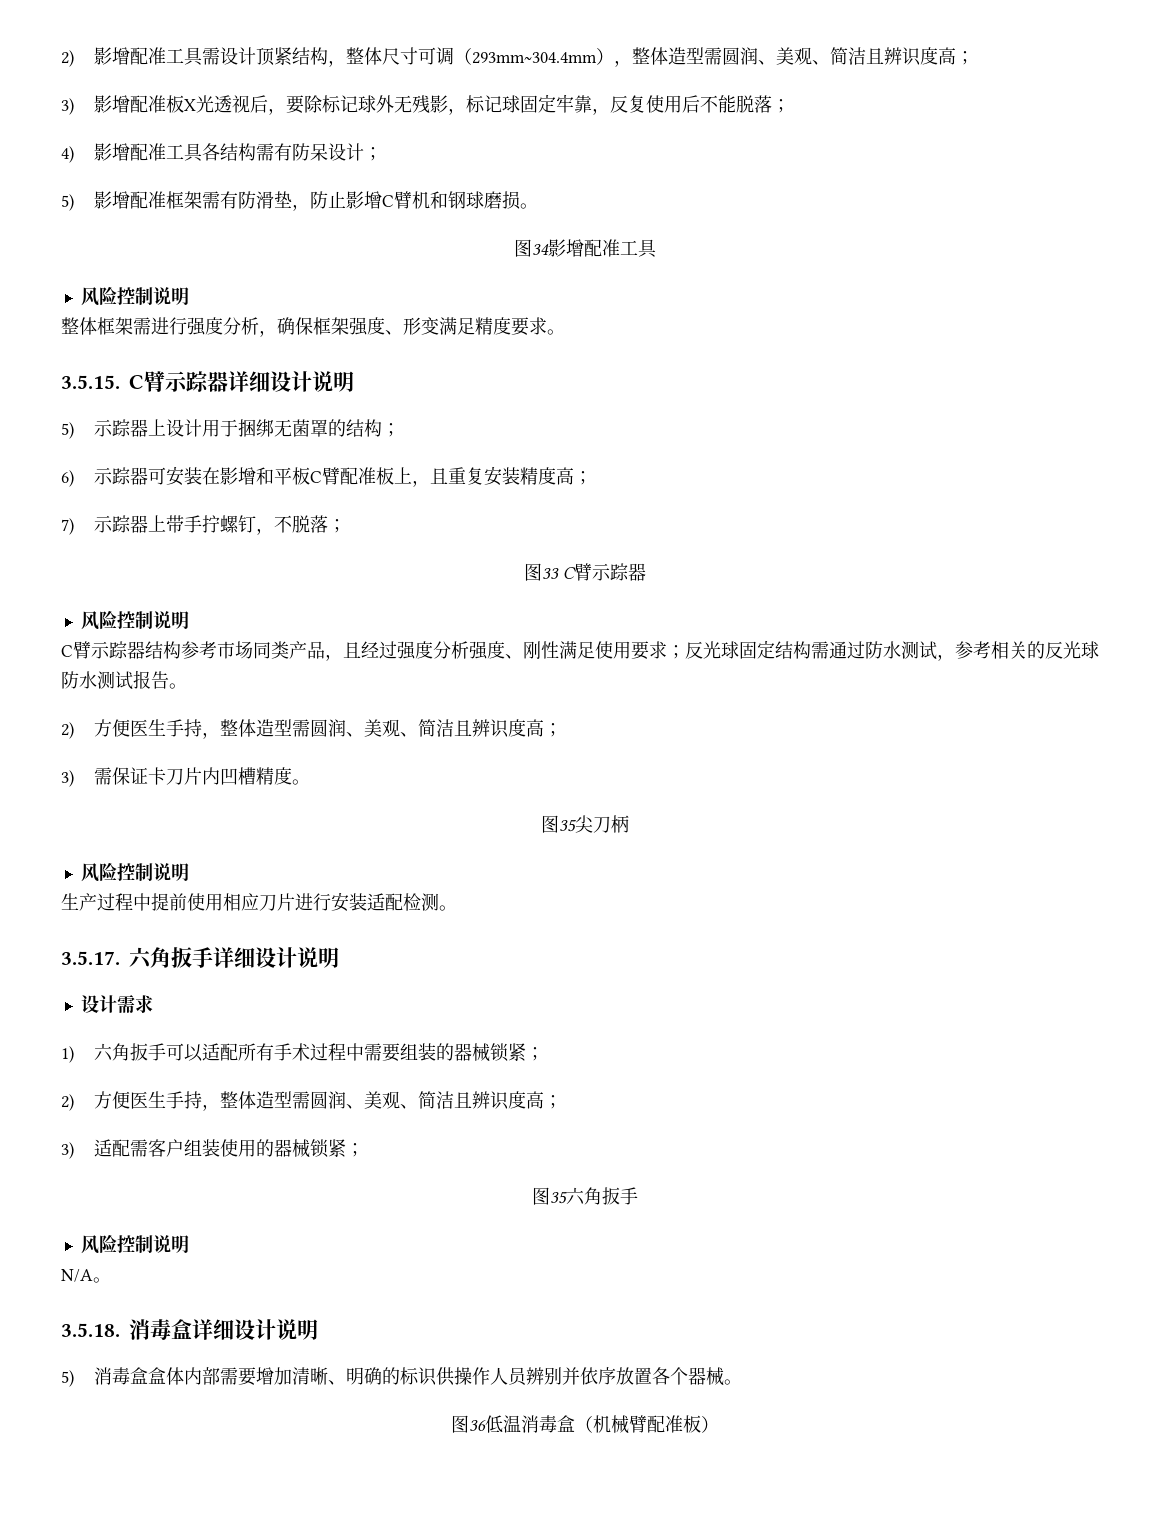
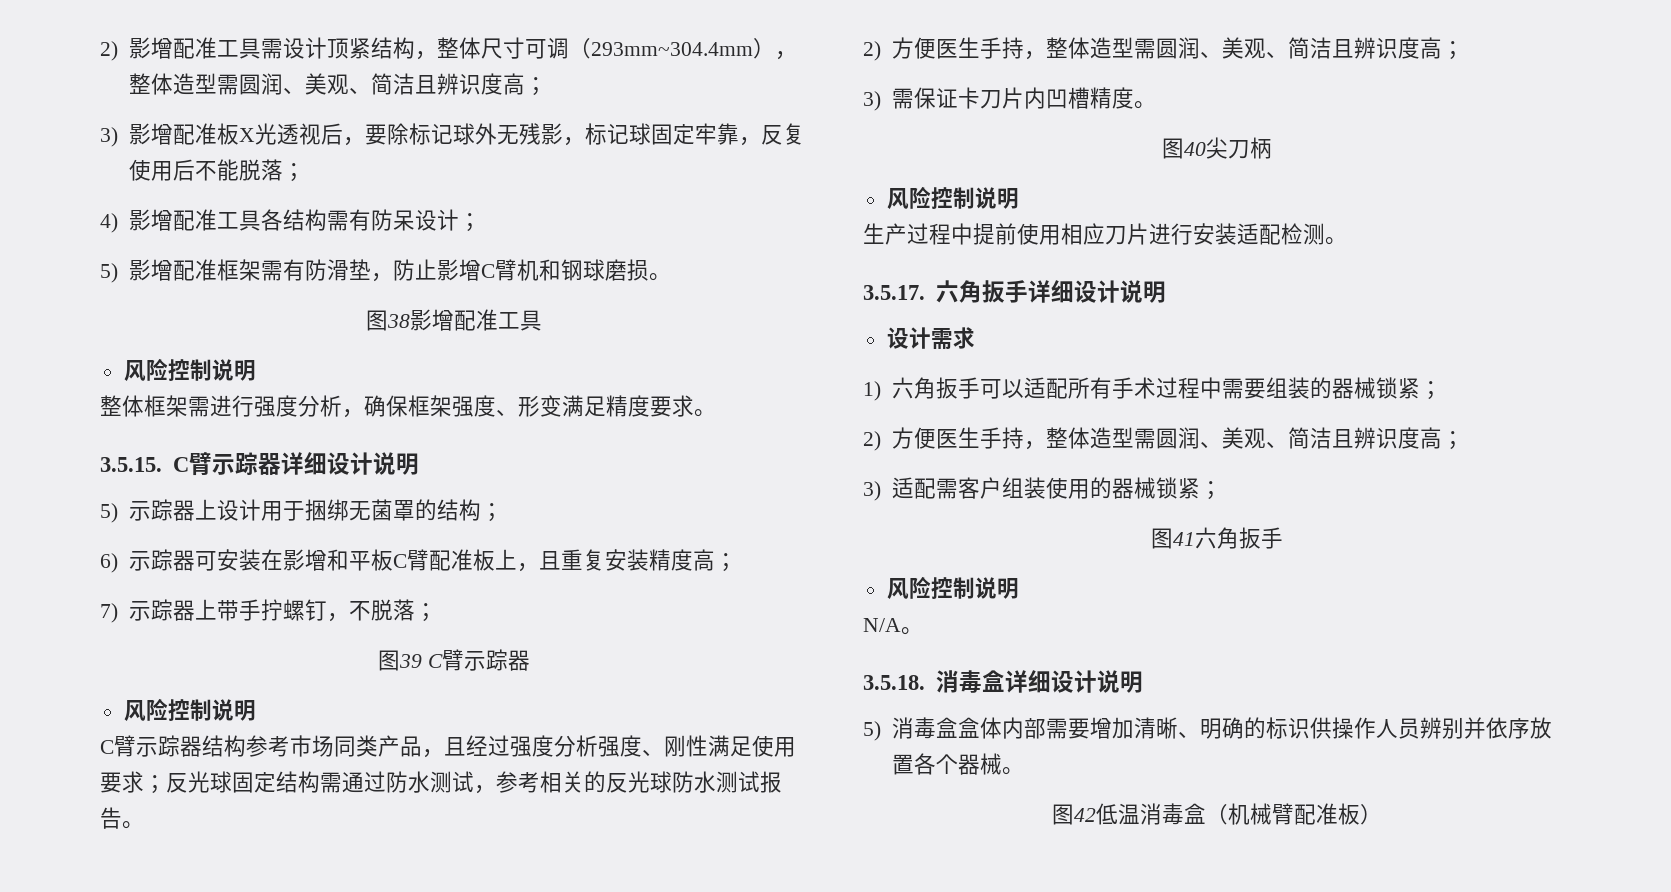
[532,243,549,255] 34 -> [387,314,410,328] 38
[542,568,559,579] 33 -> [399,654,423,668] 39
[559,820,576,832] 35 -> [1184,142,1206,156] 40
[550,1192,567,1204] 35 -> [1173,532,1195,546] 41
[469,1419,486,1431] 36 -> [1074,808,1096,822] 42

